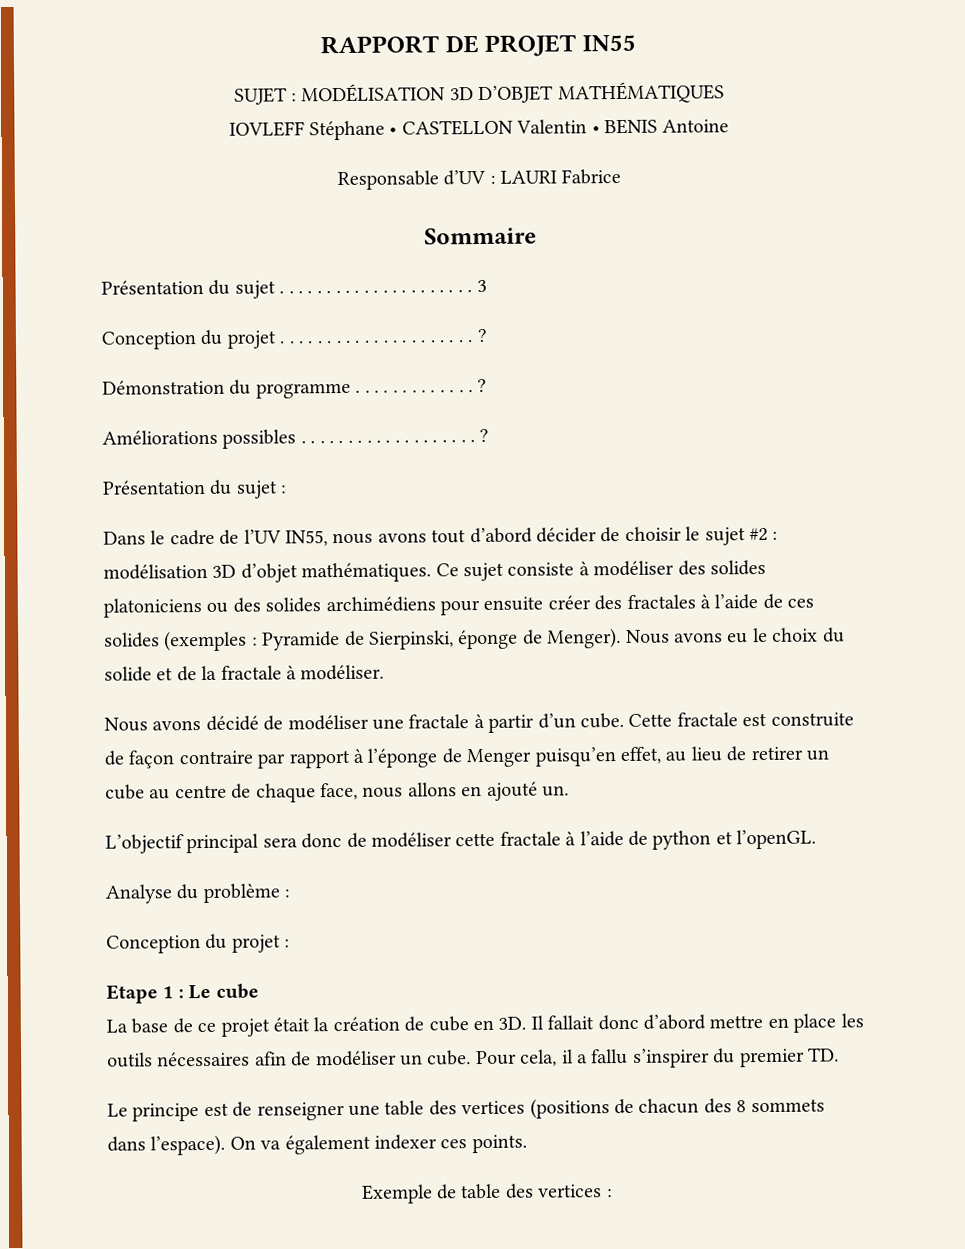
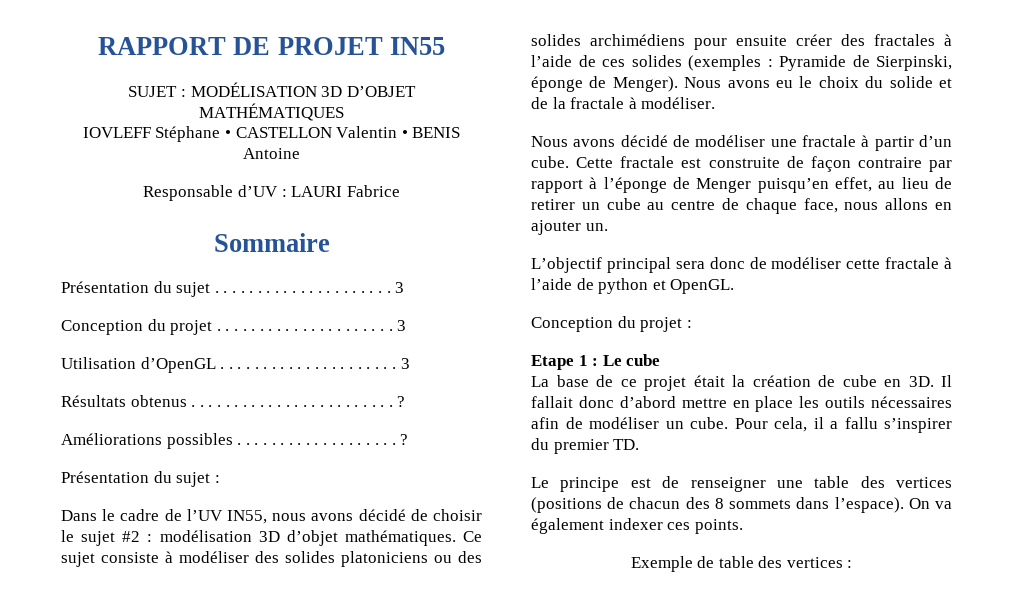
[476,328,487,343] [102,379,351,399] ? // Démonstration du programme -> [397,320,407,331] [61,357,410,373] [61,395,282,407] 3 // Utilisation d’OpenGL . . . . . . . . . . . . . . . . . . . . . 3 // Résultats obtenus . . . . . . . . . . .
[431,527,597,544] tout d’abord décider -> [358,509,406,521] décidé
[486,781,538,801] ajouté -> [531,220,581,235] ajouter
[736,829,817,850] [105,883,291,904] l’openGL. // Analyse du problème : -> [670,279,735,294] OpenGL.

